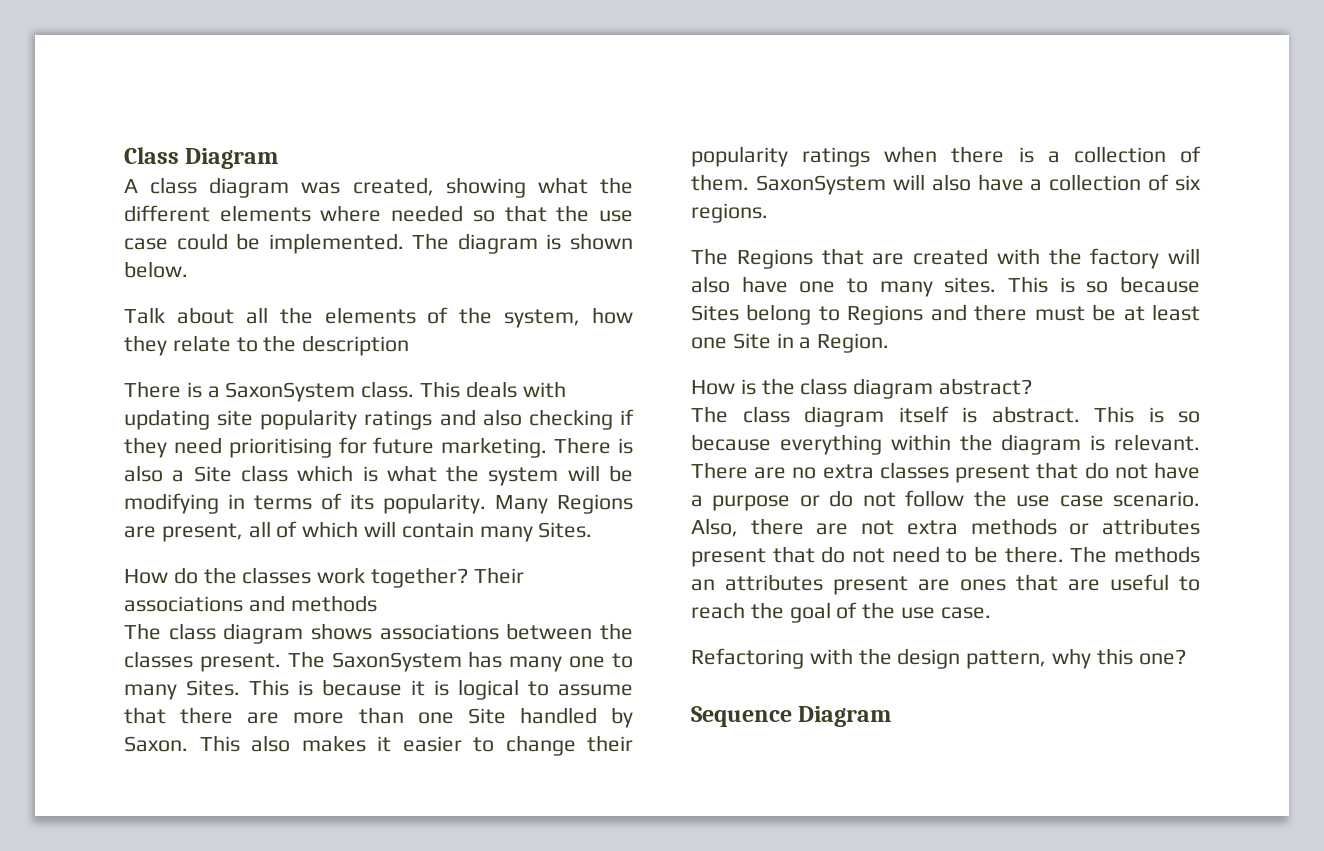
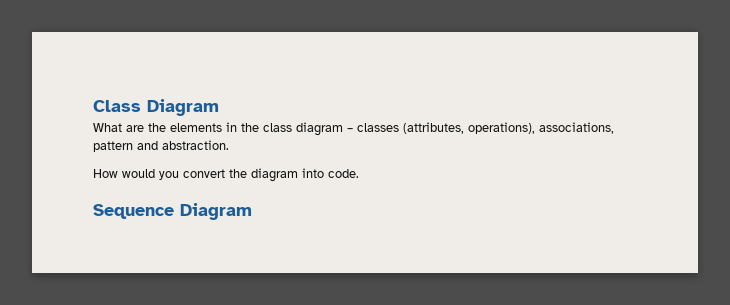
[124,177,633,198] [124,205,633,222] [124,233,633,254] [124,261,188,278] [124,307,633,328] [124,335,410,356] [124,381,566,402] [124,409,635,430] [124,437,633,458] [124,465,633,486] [124,493,633,514] [124,521,593,542] [124,567,524,588] [124,595,377,612] [124,623,633,644] [124,651,633,672] [124,679,633,700] [124,707,633,728] [124,735,633,756] [691,146,1201,167] [691,174,1201,195] [691,203,768,223] [691,248,1200,269] [691,276,1200,297] [691,304,1200,325] [691,333,890,353] [691,378,1033,399] [691,406,1200,427] [691,434,1200,455] [691,462,1200,483] [691,490,1200,511] [691,518,1200,537] [691,546,1200,567] [691,574,1200,595] [691,602,991,623] [691,648,1186,669] A class diagram was created, showing what the different elements where needed so that the use case could be implemented. The diagram is shown below. // Talk about all the elements of the system, how they relate to the description // There is a SaxonSystem class. This deals with updating site popularity ratings and also checking if they need prioritising for future marketing. There is also a Site class which is what the system will be modifying in terms of its popularity. Many Regions are present, all of which will contain many Sites. // How do the classes work together? Their associations and methods // The class diagram shows associations between the classes present. The SaxonSystem has many one to many Sites. This is because it is logical to assume that there are more than one Site handled by Saxon. This also makes it easier to change their popularity ratings when there is a collection of them. SaxonSystem will also have a collection of six regions. // The Regions that are created with the factory will also have one to many sites. This is so because Sites belong to Regions and there must be at least one Site in a Region. // How is the class diagram abstract? // The class diagram itself is abstract. This is so because everything within the diagram is relevant. There are no extra classes present that do not have a purpose or do not follow the use case scenario. Also, there are not extra methods or attributes present that do not need to be there. The methods an attributes present are ones that are useful to reach the goal of the use case. // Refactoring with the design pattern, why this one? -> [93,122,614,136] [93,140,229,152] [93,168,359,182] What are the elements in the class diagram – classes (attributes, operations), associations, pattern and abstraction. // How would you convert the diagram into code.

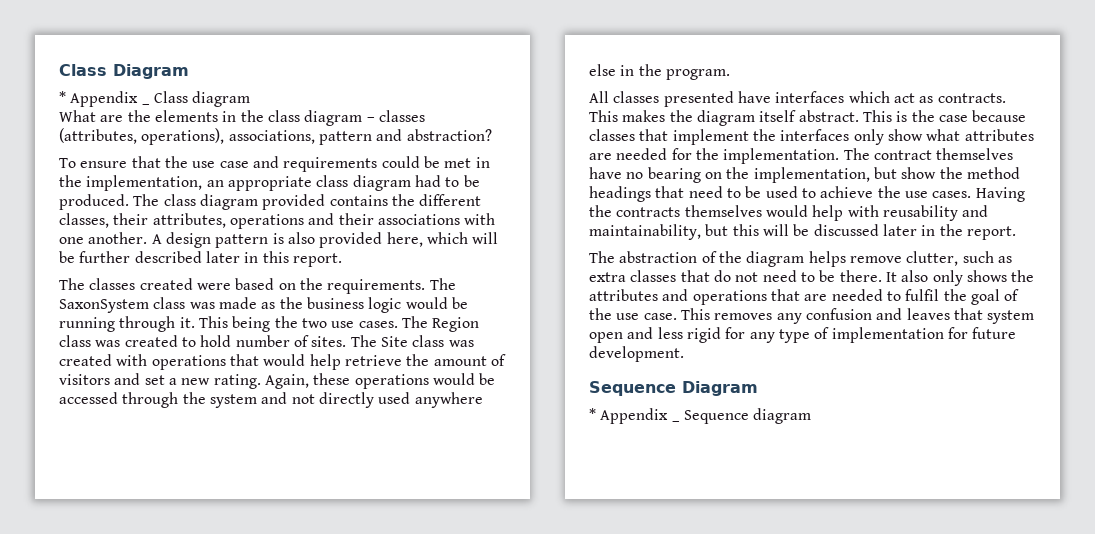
(219, 107) none -> [59,91,150,107] [153,91,251,107] // * Appendix _ Class diagram
[162,140,229,150] [93,168,359,182] [93,203,252,220] abstraction. // How would you convert the diagram into code. // Sequence Diagram -> [406,129,492,141] [59,156,490,172] [59,175,480,191] [59,194,482,210] [59,213,496,229] [59,232,499,248] [59,251,342,267] [59,278,456,294] [59,297,468,313] [59,316,480,332] [59,335,474,347] [59,354,506,370] [59,373,496,389] [59,392,483,408] [589,64,730,80] [589,91,1006,107] [589,110,1027,126] [589,129,1034,145] [589,148,1014,164] [589,167,1020,183] [589,186,1025,202] [589,205,989,221] [589,224,1016,240] [589,251,1012,267] [589,270,1035,286] [589,289,1020,305] [589,308,1035,324] [589,327,1017,343] [589,346,684,362] [589,381,758,396] [589,408,812,424] abstraction? // To ensure that the use case and requirements could be met in the implementation, an appropriate class diagram had to be produced. The class diagram provided contains the different classes, their attributes, operations and their associations with one another. A design pattern is also provided here, which will be further described later in this report. // The classes created were based on the requirements. The SaxonSystem class was made as the business logic would be running through it. This being the two use cases. The Region class was created to hold number of sites. The Site class was created with operations that would help retrieve the amount of visitors and set a new rating. Again, these operations would be accessed through the system and not directly used anywhere else in the program. // All classes presented have interfaces which act as contracts. This makes the diagram itself abstract. This is the case because classes that implement the interfaces only show what attributes are needed for the implementation. The contract themselves have no bearing on the implementation, but show the method headings that need to be used to achieve the use cases. Having the contracts themselves would help with reusability and maintainability, but this will be discussed later in the report. // The abstraction of the diagram helps remove clutter, such as extra classes that do not need to be there. It also only shows the attributes and operations that are needed to fulfil the goal of the use case. This removes any confusion and leaves that system open and less rigid for any type of implementation for future development. // Sequence Diagram // * Appendix _ Sequence diagram

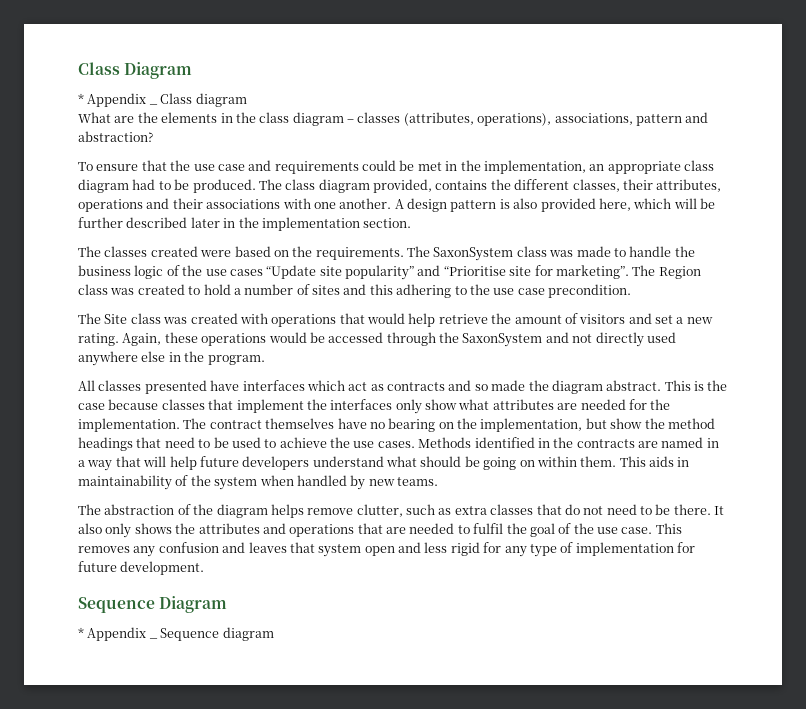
[262,194,326,210] provided -> [373,179,432,193] provided,
[262,251,342,267] this report. -> [238,217,412,231] the implementation section.
[261,302,276,309] as -> [613,246,672,257] to handle
[405,297,468,309] [59,316,398,332] would be running through it. This being the two use cases. -> [166,265,629,280] of the use cases “Update site popularity” and “Prioritise site for marketing”.
(232, 341) none -> [233,288,241,295] a
[311,336,347,347] sites. -> [312,284,631,298] sites and this adhering to the use case precondition. //
[209,394,257,408] system -> [462,333,543,347] SaxonSystem
[937,93,1006,103] [589,110,797,126] contracts. This makes the diagram itself -> [387,380,603,394] contracts and so made the diagram
[975,187,1025,202] [589,205,989,221] [589,224,1016,240] Having the contracts themselves would help with reusability and maintainability, but this will be discussed later in the report. -> [418,437,719,448] [78,456,690,471] [78,475,438,490] Methods identified in the contracts are named in a way that will help future developers understand what should be going on within them. This aids in maintainability of the system when handled by new teams.

